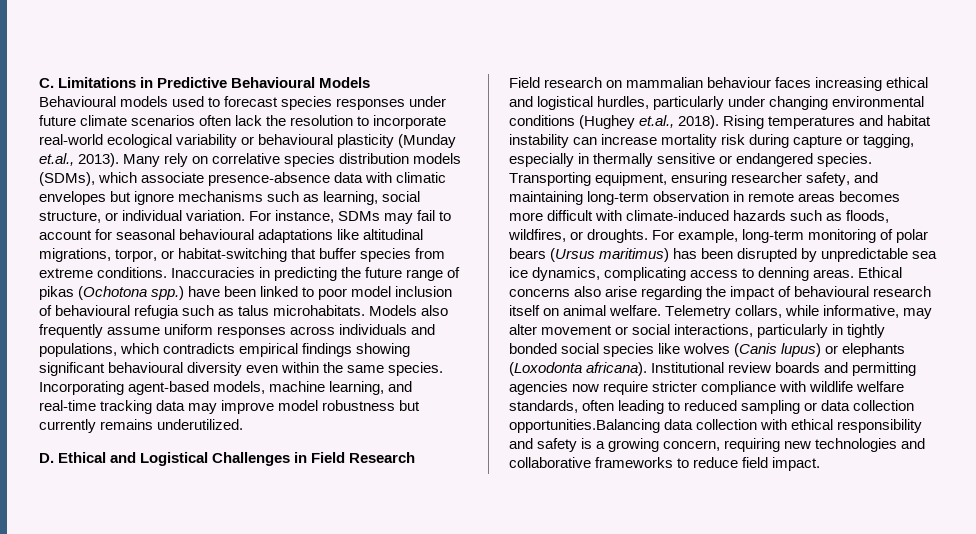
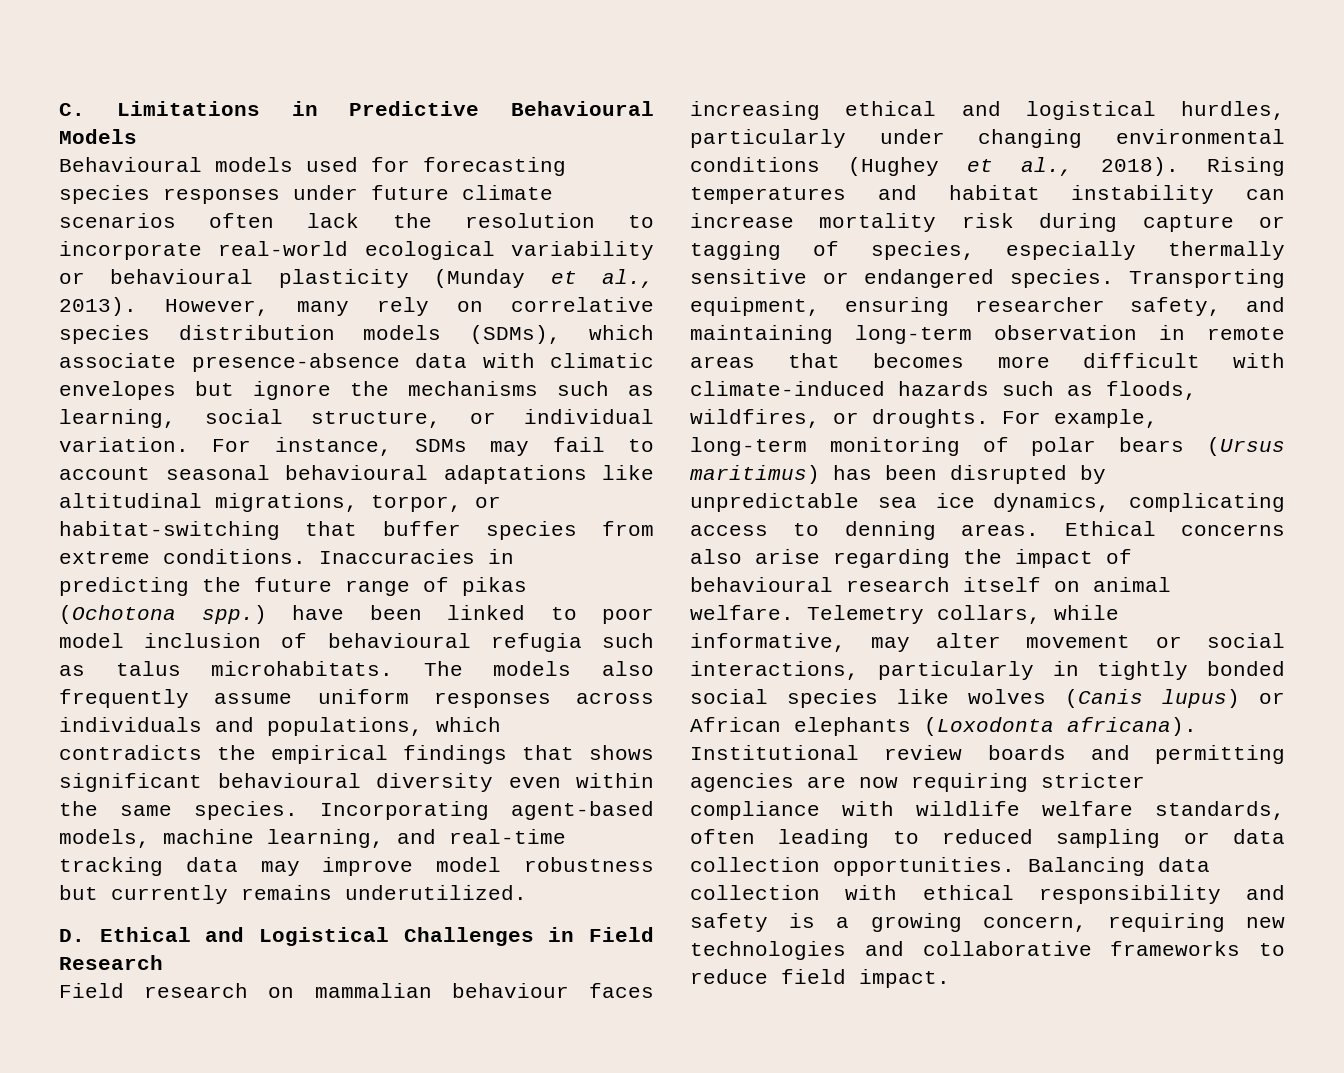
[208,96,279,107] to forecast -> [371,157,566,176] for forecasting
[39,153,161,167] et.al., 2013). Many -> [550,269,654,288] [59,297,349,316] et al., 2013). However, many
(175, 198) none -> [350,381,389,396] the
[95,229,113,240] for -> (150, 473) none
[369,305,418,316] Models -> [423,661,572,676] The models
(236, 348) none -> [217,745,256,760] the
[356,343,411,357] showing -> [522,745,654,760] that shows
[639,115,675,128] et.al., -> [967,157,1073,176] et al.,
[863,134,915,148] [509,153,590,167] tagging, especially in -> [690,241,1137,260] tagging of species, especially
(836, 197) none -> [788,353,841,368] that
(839, 349) none -> [690,717,781,732] African
[572,381,649,395] now require -> [807,773,1028,792] are now requiring
[509,419,660,433] opportunities.Balancing -> [833,857,1145,876] opportunities. Balancing

